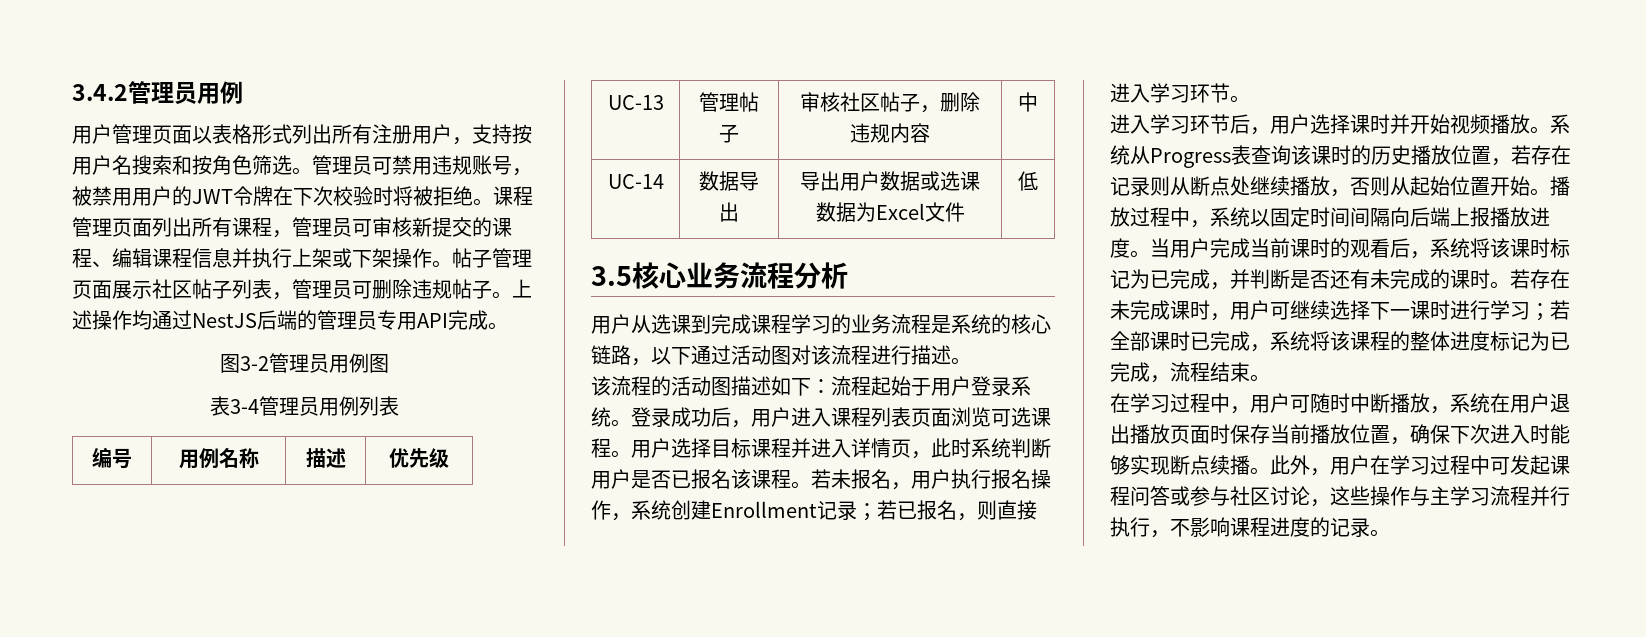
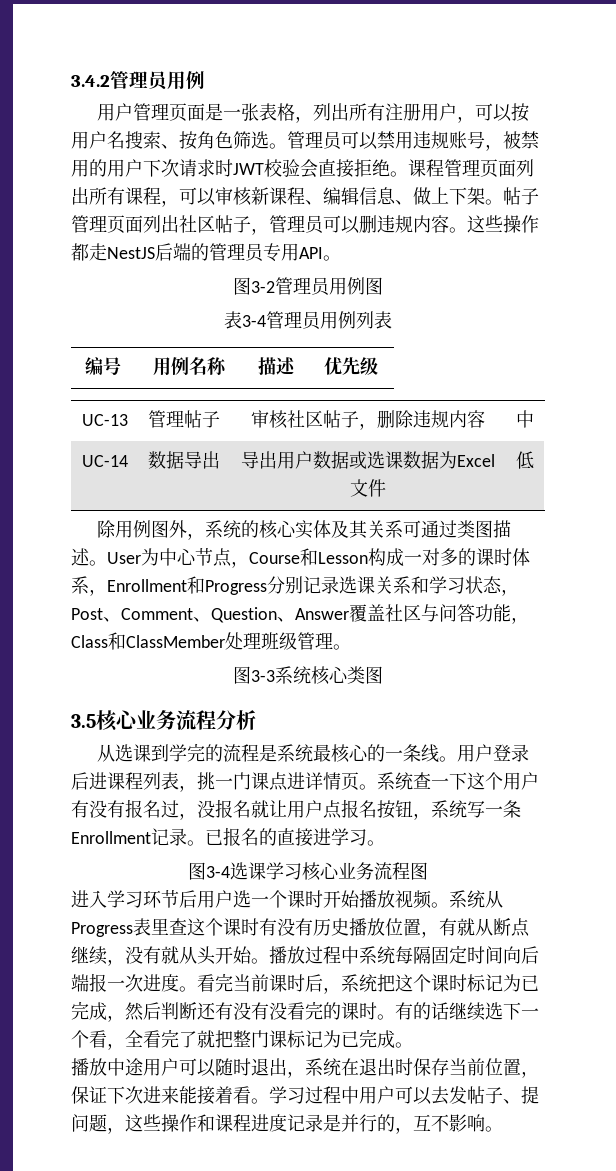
[192,124,292,144] 以表格形式 -> [205,103,314,123] 是一张表格，
[472,124,512,144] 支持 -> [475,103,513,122] 可以
[172,155,192,175] 和 -> [161,144,179,149] 、
(392, 166) none -> [359,132,378,150] 以
[132,186,433,206] 用户的JWT令牌在下次校验时将被 -> [89,159,354,178] 的用户下次请求时JWT校验会直接
[292,217,512,237] [72,248,432,268] 管理员可审核新提交的课程、编辑课程信息并执行上架或下架操作 -> [179,187,485,206] 可以审核新课程、编辑信息、做上下架
[112,279,532,300] [72,310,192,330] 展示社区帖子列表，管理员可删除违规帖子。上述操作均通过 -> [143,215,539,235] [71,243,107,261] 列出社区帖子，管理员可以删违规内容。这些操作都走
[448,310,488,330] 完成 -> (323, 253) none
(1038, 181) none -> [97,520,512,540] [71,548,530,568] [71,576,519,596] [71,604,529,624] [71,632,351,650] [233,666,383,685] // 除用例图外，系统的核心实体及其关系可通过类图描述。User为中心节点，Course和Lesson构成一对多的课时体系，Enrollment和Progress分别记录选课关系和学习状态，Post、Comment、Question、Answer覆盖社区与问答功能，Class和ClassMember处理班级管理。 // 图3-3系统核心类图
[591,314,631,334] 用户 -> (256, 720) none
[711,314,1051,334] [591,345,971,366] [591,376,1031,396] [591,407,1051,428] [591,438,1051,459] [591,469,1051,490] [591,500,1037,521] [1110,83,1250,103] [1110,114,1570,135] [1110,145,1571,168] [1110,176,1570,197] [1110,207,1550,228] [1110,238,1250,258] 完成课程学习的业务流程是系统的核心链路，以下通过活动图对该流程进行描述。 // 该流程的活动图描述如下：流程起始于用户登录系统。登录成功后，用户进入课程列表页面浏览可选课程。用户选择目标课程并进入详情页，此时系统判断用户是否已报名该课程。若未报名，用户执行报名操作，系统创建Enrollment记录；若已报名，则直接进入学习环节。 // 进入学习环节后，用户选择课时并开始视频播放。系统从Progress表查询该课时的历史播放位置，若存在记录则从断点处继续播放，否则从起始位置开始。播放过程中，系统以固定时间间隔向后端上报播放进度。当用户完成 -> [169,743,530,763] [71,772,539,792] [71,799,521,820] [71,827,385,847] [188,862,428,881] [71,890,503,909] [71,918,530,938] [71,945,539,966] [71,973,233,992] 学完的流程是系统最核心的一条线。用户登录后进课程列表，挑一门课点进详情页。系统查一下这个用户有没有报名过，没报名就让用户点报名按钮，系统写一条Enrollment记录。已报名的直接进学习。 // 图3-4选课学习核心业务流程图 // 进入学习环节后用户选一个课时开始播放视频。系统从Progress表里查这个课时有没有历史播放位置，有就从断点继续，没有就从头开始。播放过程中系统每隔固定时间向后端报一次进度。看完
[1330,238,1390,258] 的观看 -> (305, 983) none
[1470,238,1510,258] 将该 -> [377,974,431,992] 把这个
[1230,269,1570,289] [1110,300,1570,321] [1110,331,1570,352] [1110,362,1270,383] [1110,393,1570,414] [1110,424,1570,445] [1110,455,1570,476] [1110,486,1570,507] [1110,517,1370,538] 并判断是否还有未完成的课时。若存在未完成课时，用户可继续选择下一课时进行学习；若全部课时已完成，系统将该课程的整体进度标记为已完成，流程结束。 // 在学习过程中，用户可随时中断播放，系统在用户退出播放页面时保存当前播放位置，确保下次进入时能够实现断点续播。此外，用户在学习过程中可发起课程问答或参与社区讨论，这些操作与主学习流程并行执行，不影响课程进度的记录 -> [125,1001,539,1021] [71,1029,413,1050] [71,1058,539,1078] [71,1086,539,1105] [71,1114,485,1134] 然后判断还有没有没看完的课时。有的话继续选下一个看，全看完了就把整门课标记为已完成。 // 播放中途用户可以随时退出，系统在退出时保存当前位置，保证下次进来能接着看。学习过程中用户可以去发帖子、提问题，这些操作和课程进度记录是并行的，互不影响

